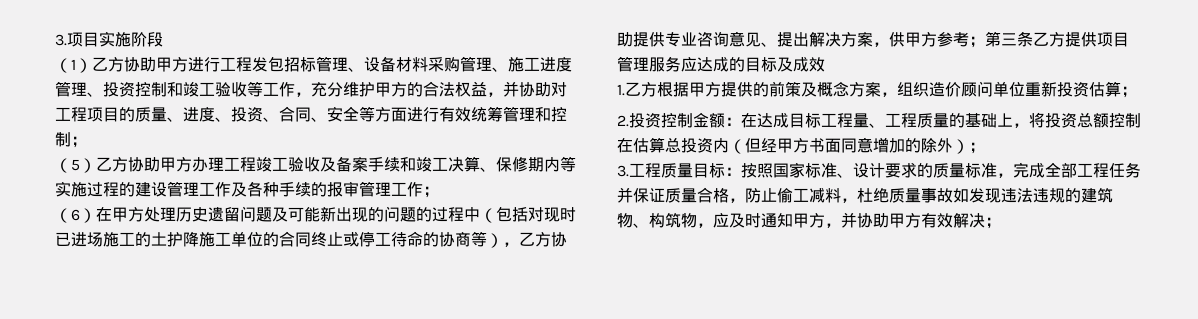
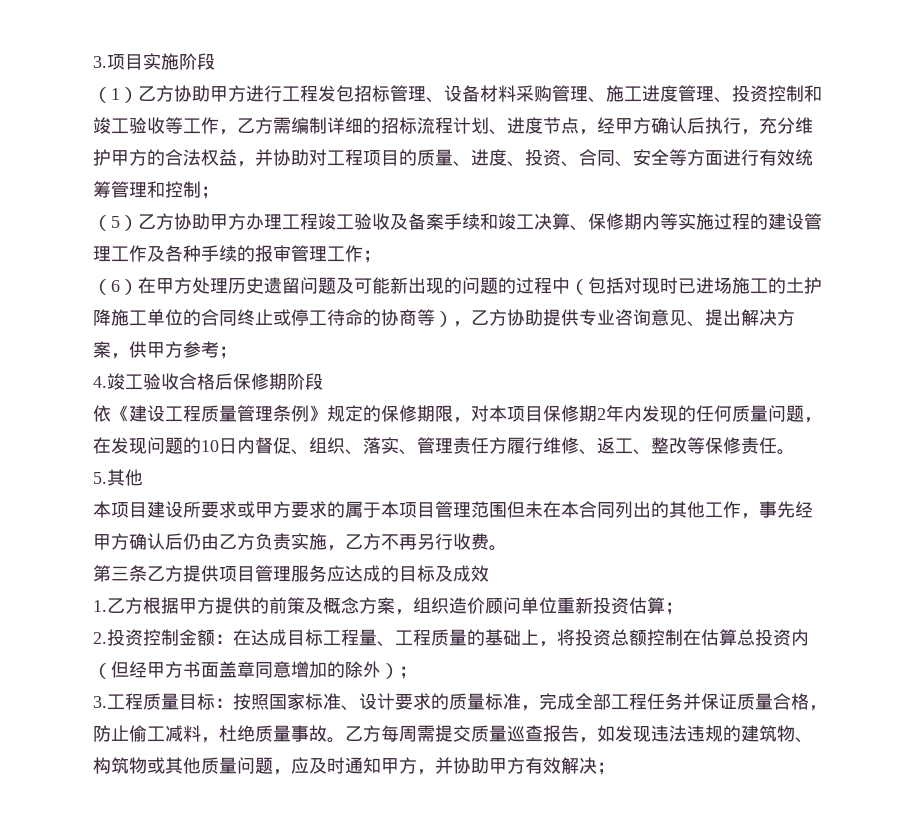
(311, 94) none -> [237,117,759,135] 乙方需编制详细的招标流程计划、进度节点，经甲方确认后执行，
(985, 42) none -> [93,373,323,390] [93,405,822,423] [93,437,795,455] [93,469,143,486] [93,501,813,519] [93,533,507,551] // 4.竣工验收合格后保修期阶段 // 依《建设工程质量管理条例》规定的保修期限，对本项目保修期2年内发现的任何质量问题，在发现问题的10日内督促、组织、落实、管理责任方履行维修、返工、整改等保修责任。 // 5.其他 // 本项目建设所要求或甲方要求的属于本项目管理范围但未在本合同列出的其他工作，事先经甲方确认后仍由乙方负责实施，乙方不再另行收费。 //
(841, 145) none -> [219,661,255,678] 盖章
(953, 195) none -> [327,725,597,743] 。乙方每周需提交质量巡查报告，
(697, 220) none -> [147,757,273,774] 或其他质量问题

